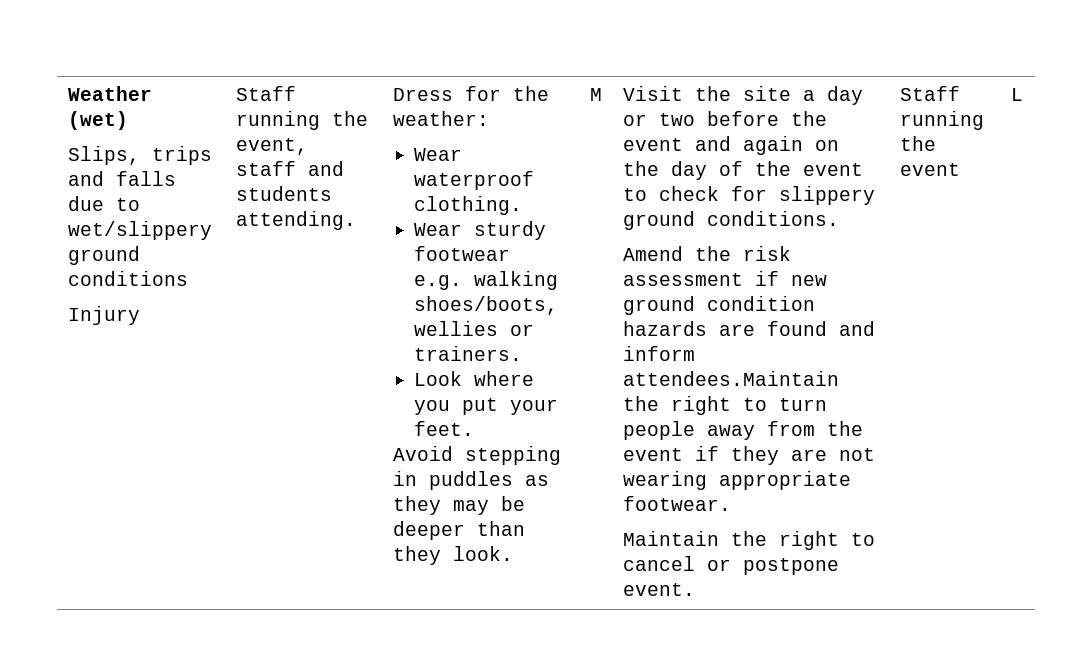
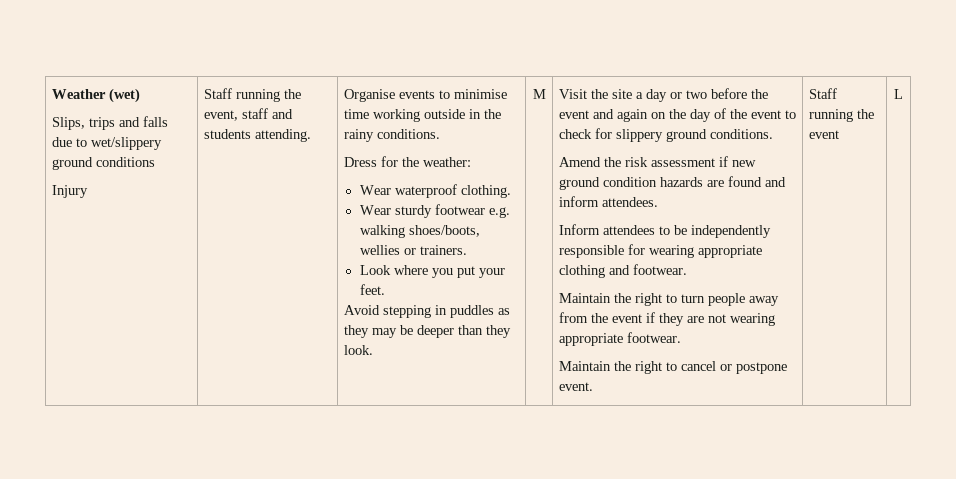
(356, 220) none -> [343,89,507,102] [343,109,501,122] [343,129,440,142] Organise events to minimise time working outside in the rainy conditions. //
[622,371,839,386] attendees.Maintain -> [601,197,658,207] [558,224,771,238] [558,244,762,258] [558,264,687,278] [558,293,611,303] attendees. // Inform attendees to be independently responsible for wearing appropriate clothing and footwear. // Maintain

